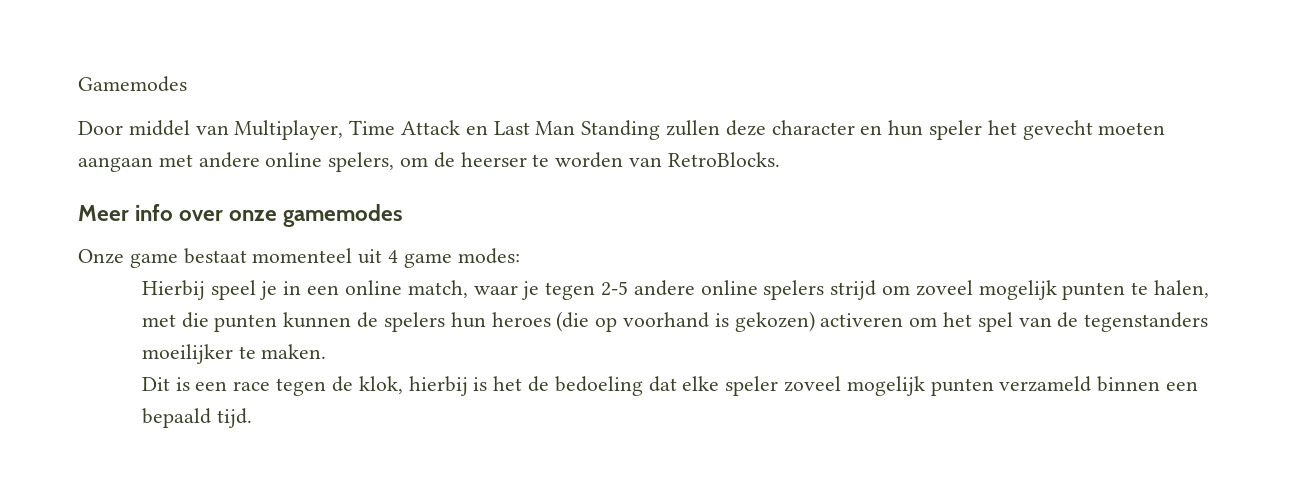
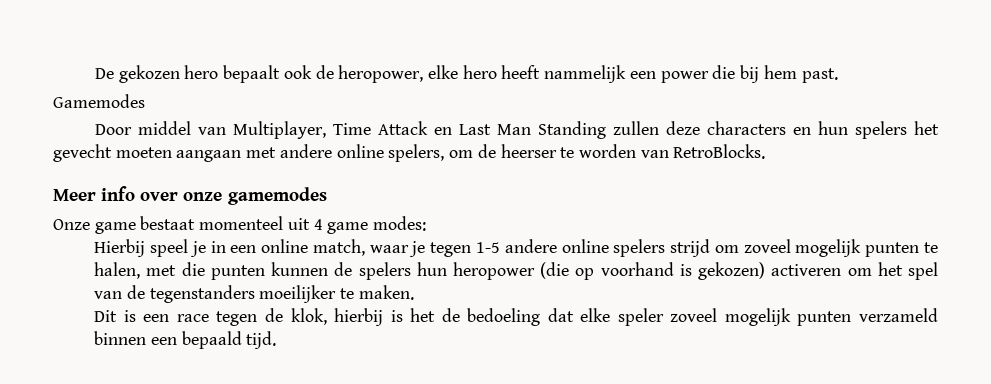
(78, 84) none -> [94,65,838,83] De gekozen hero bepaalt ook de heropower, elke hero heeft nammelijk een power die bij hem past. //
[771,120,855,135] character -> [706,121,786,135] characters
[929,120,983,140] speler -> [854,121,907,139] spelers
[600,281,628,296] 2-5 -> [476,242,501,253] 1-5
[491,312,551,327] heroes -> [453,262,536,280] heropower

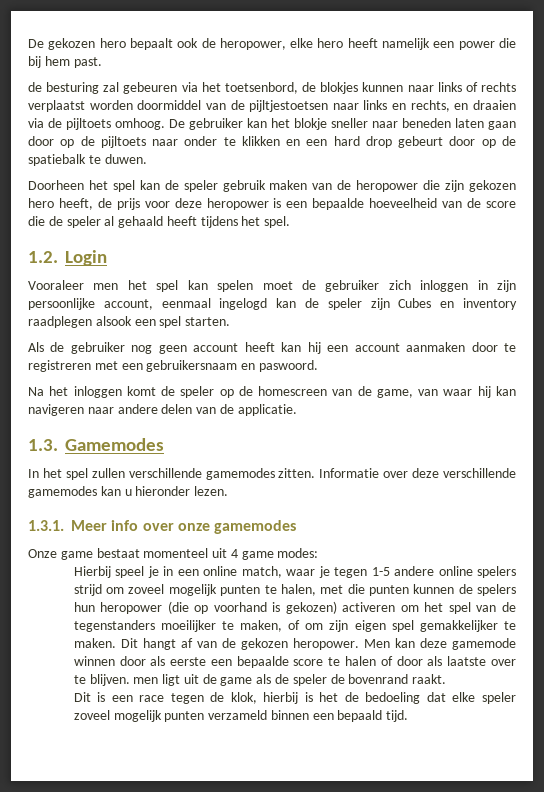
[544,65,627,83] nammelijk -> [382,38,431,50] namelijk
[53,94,145,108] [94,121,939,139] [53,144,766,162] Gamemodes // Door middel van Multiplayer, Time Attack en Last Man Standing zullen deze characters en hun spelers het gevecht moeten aangaan met andere online spelers, om de heerser te worden van RetroBlocks. // -> [28,82,516,94] [28,100,516,112] [28,118,516,130] [28,136,516,148] [28,154,147,166] [28,180,516,192] [28,198,516,210] [28,216,291,228] [28,250,107,266] [28,280,517,292] [28,298,518,310] [28,316,231,328] [28,342,516,354] [28,360,318,372] [28,386,516,398] [28,404,297,416] [28,438,164,451] [28,468,516,480] [28,486,229,498] [28,520,64,531] de besturing zal gebeuren via het toetsenbord, de blokjes kunnen naar links of rechts verplaatst worden doormiddel van de pijltjestoetsen naar links en rechts, en draaien via de pijltoets omhoog. De gebruiker kan het blokje sneller naar beneden laten gaan door op de pijltoets naar onder te klikken en een hard drop gebeurt door op de spatiebalk te duwen. // Doorheen het spel kan de speler gebruik maken van de heropower die zijn gekozen hero heeft, de prijs voor deze heropower is een bepaalde hoeveelheid van de score die de speler al gehaald heeft tijdens het spel. // 1.2. Login // Vooraleer men het spel kan spelen moet de gebruiker zich inloggen in zijn persoonlijke account, eenmaal ingelogd kan de speler zijn Cubes en inventory raadplegen alsook een spel starten. // Als de gebruiker nog geen account heeft kan hij een account aanmaken door te registreren met een gebruikersnaam en paswoord. // Na het inloggen komt de speler op de homescreen van de game, van waar hij kan navigeren naar andere delen van de applicatie. // 1.3. Gamemodes // In het spel zullen verschillende gamemodes zitten. Informatie over deze verschillende gamemodes kan u hieronder lezen. // 1.3.1.
[358,285,414,300] maken. -> [240,620,517,632] [73,638,516,650] [73,656,516,668] [73,674,447,686] maken, of om zijn eigen spel gemakkelijker te maken. Dit hangt af van de gekozen heropower. Men kan deze gamemode winnen door als eerste een bepaalde score te halen of door als laatste over te blijven. men ligt uit de game als de speler de bovenrand raakt.

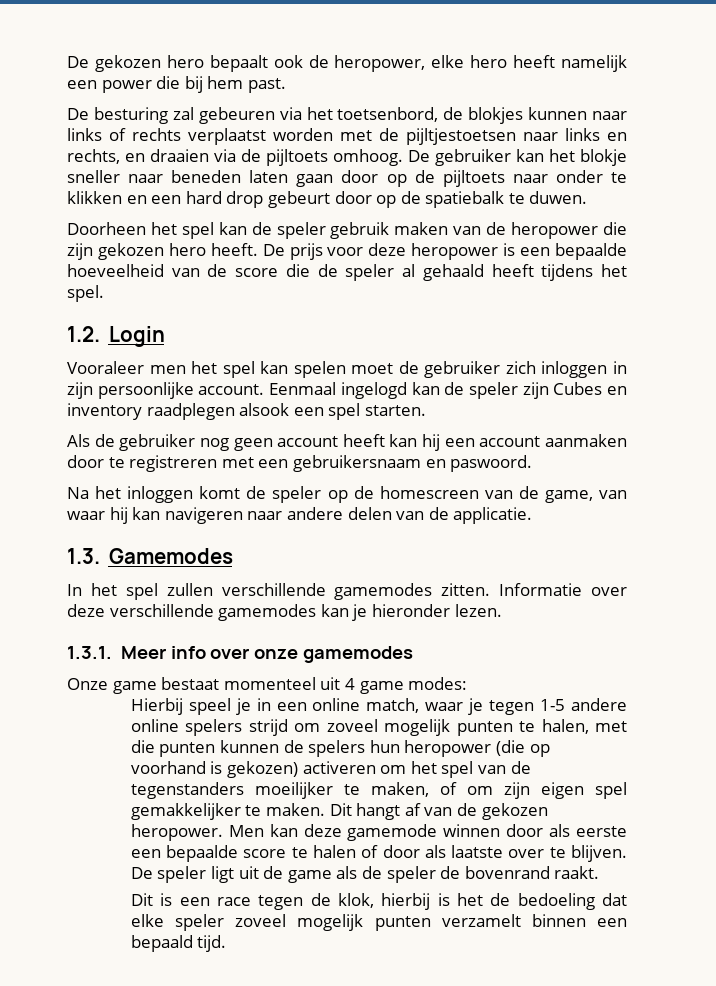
[28,82,42,92] de -> [67,108,89,120] De
[137,100,226,110] doormiddel van -> [340,130,372,141] met
[58,198,112,210] heeft, de -> [210,243,285,256] heeft. De
[103,298,211,310] account, eenmaal -> [198,382,337,395] account. Eenmaal
[124,489,132,496] u -> [352,604,368,621] je
[133,677,159,684] men -> [130,866,207,883] De speler
[208,710,268,720] verzameld -> [441,914,521,927] verzamelt

